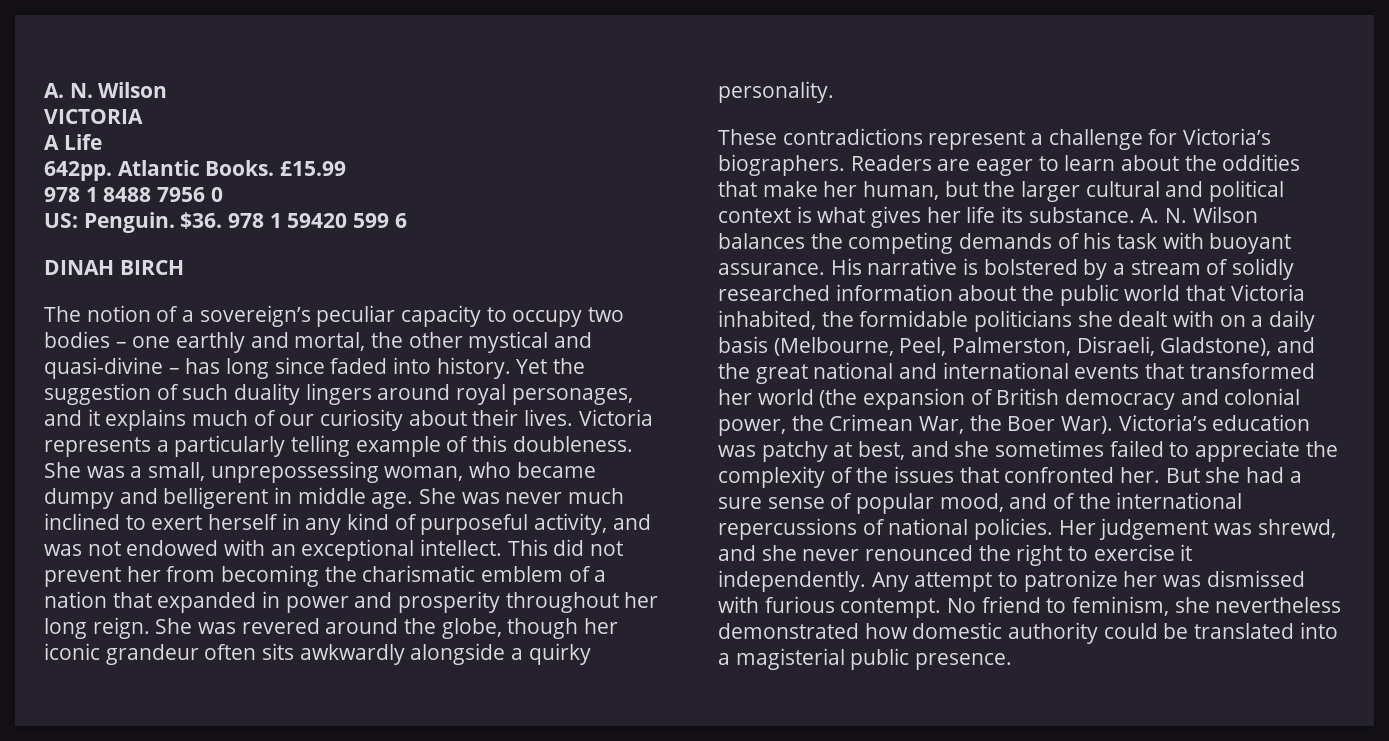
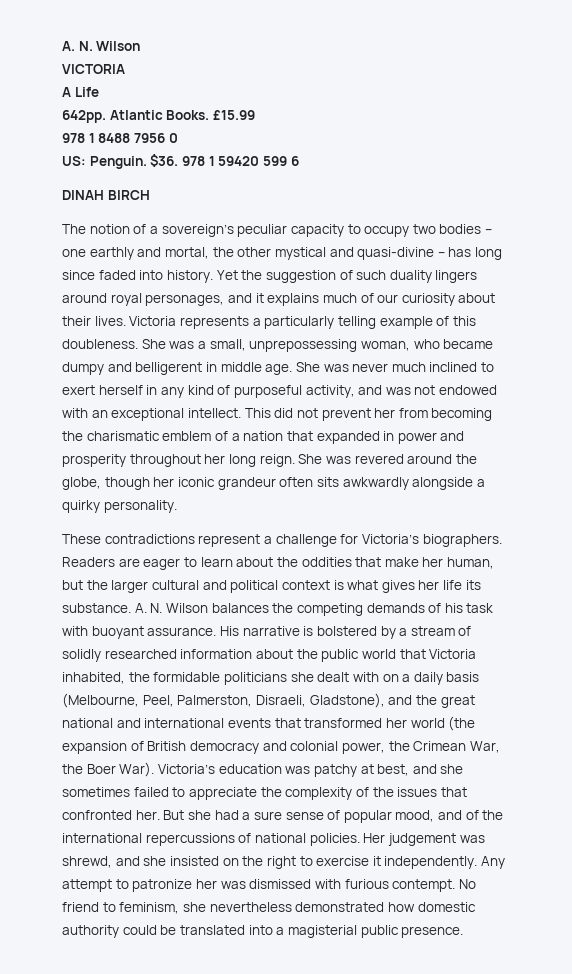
[802,545,974,561] never renounced -> [169,856,239,866] insisted on

